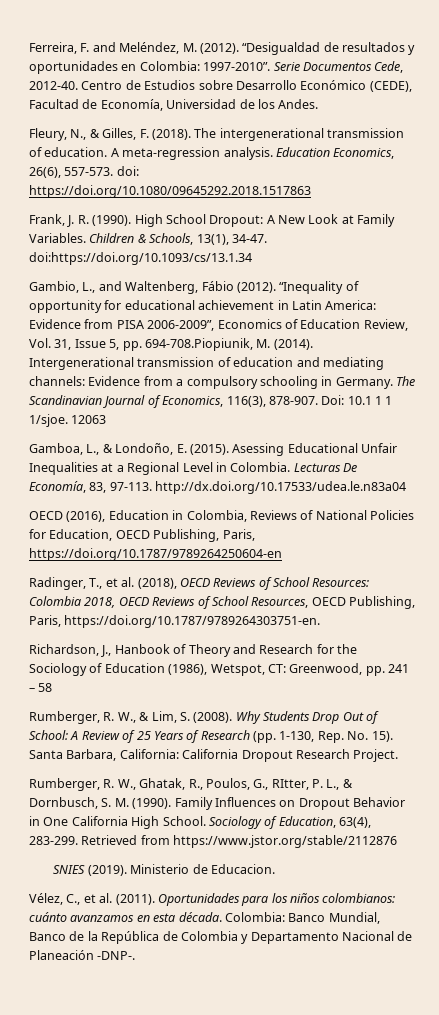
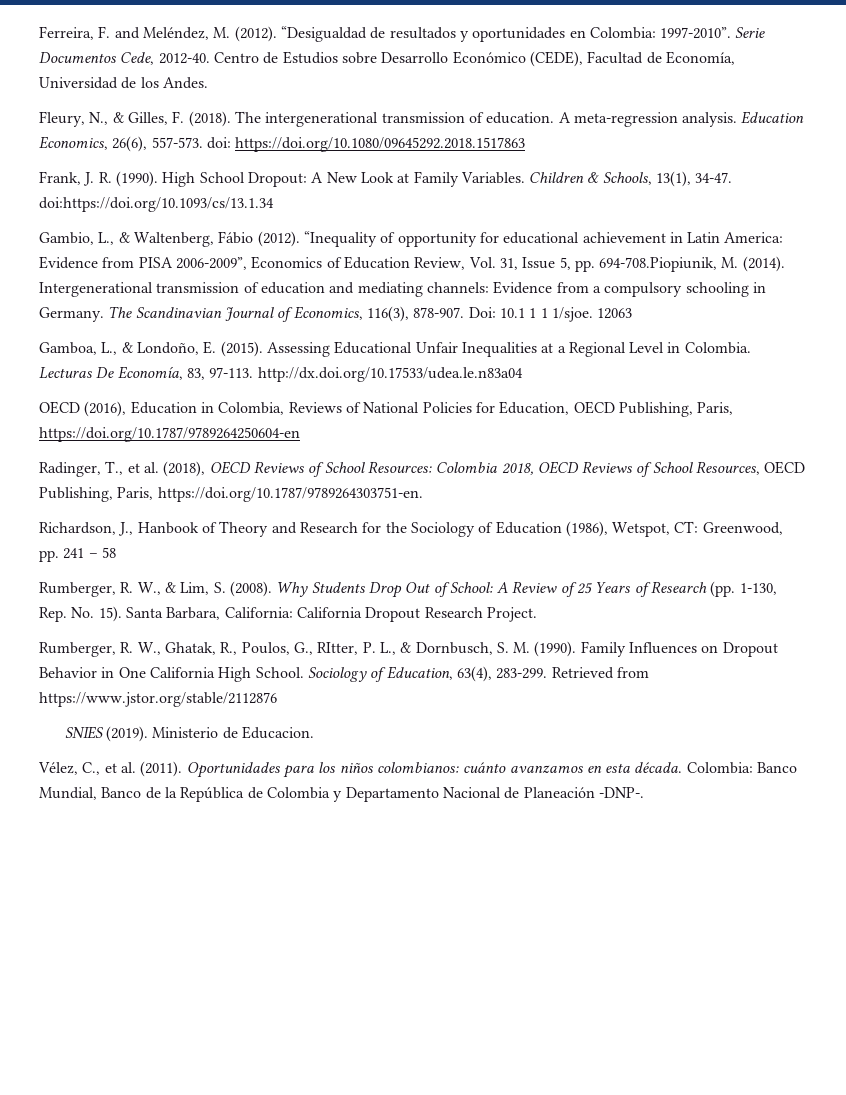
[98,281,122,291] and -> [118,232,130,243] &
[232,443,285,456] Asessing -> [266,342,330,357] Assessing

